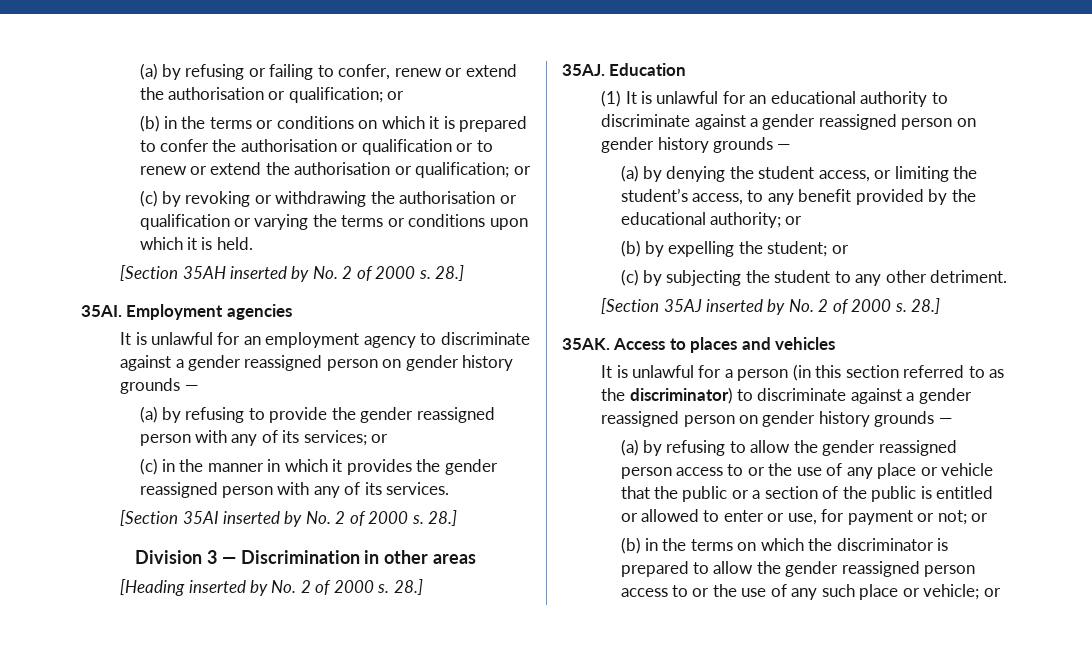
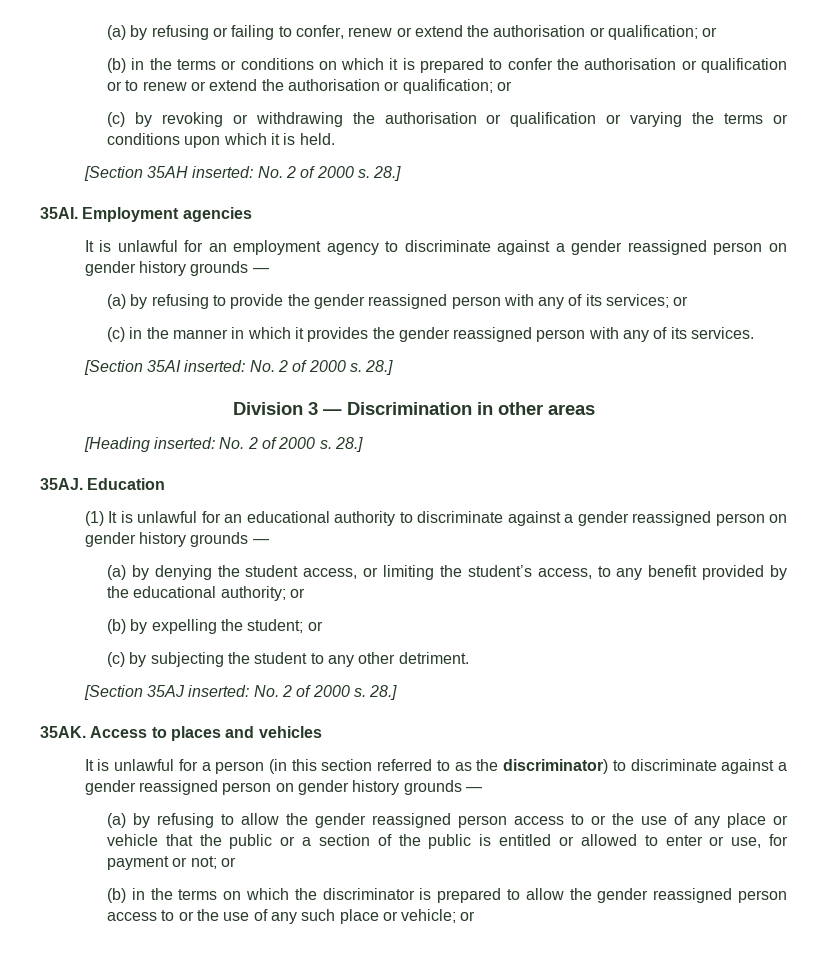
[229,266,310,282] inserted by -> [192,166,254,178] inserted:
[222,511,303,527] inserted by -> [184,360,246,372] inserted:
[188,580,268,596] inserted by -> [153,437,215,449] inserted:
[705,299,786,315] inserted by -> [188,685,250,697] inserted:

